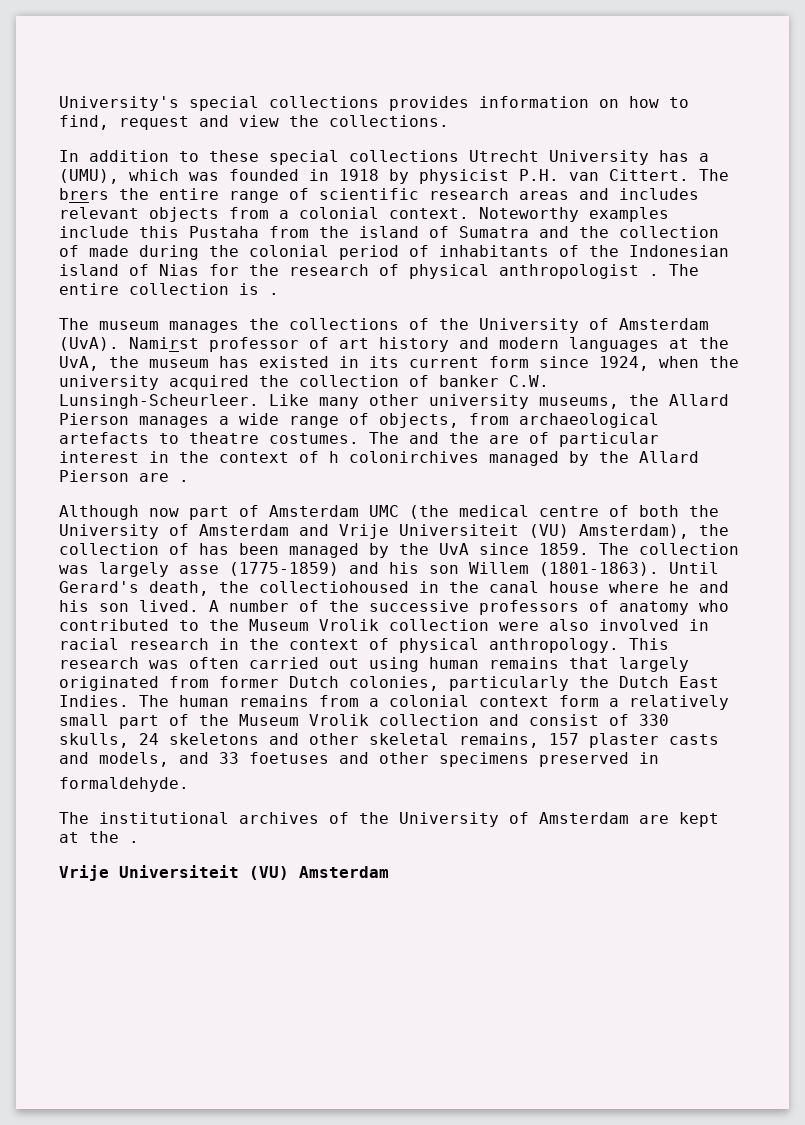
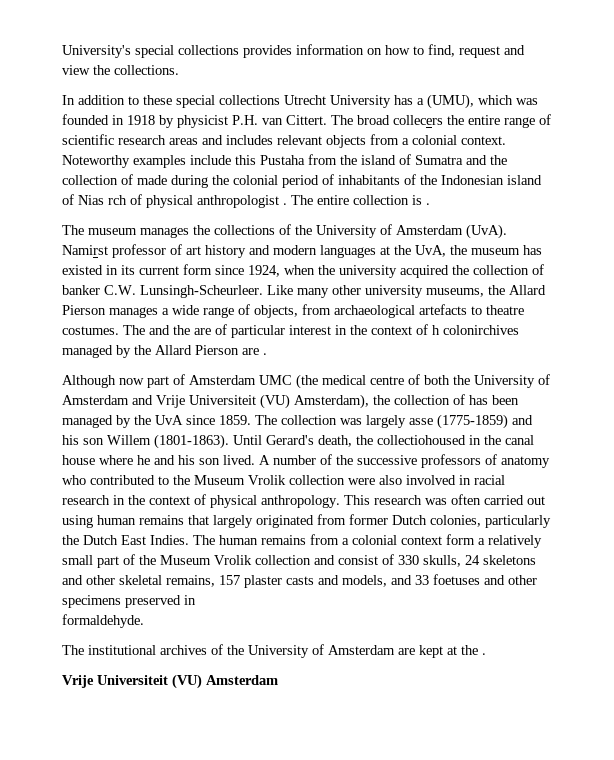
[59,188,109,200] brers -> [357,115,443,125] broad collecers
[209,264,369,276] for the research -> [108,195,127,205] rch

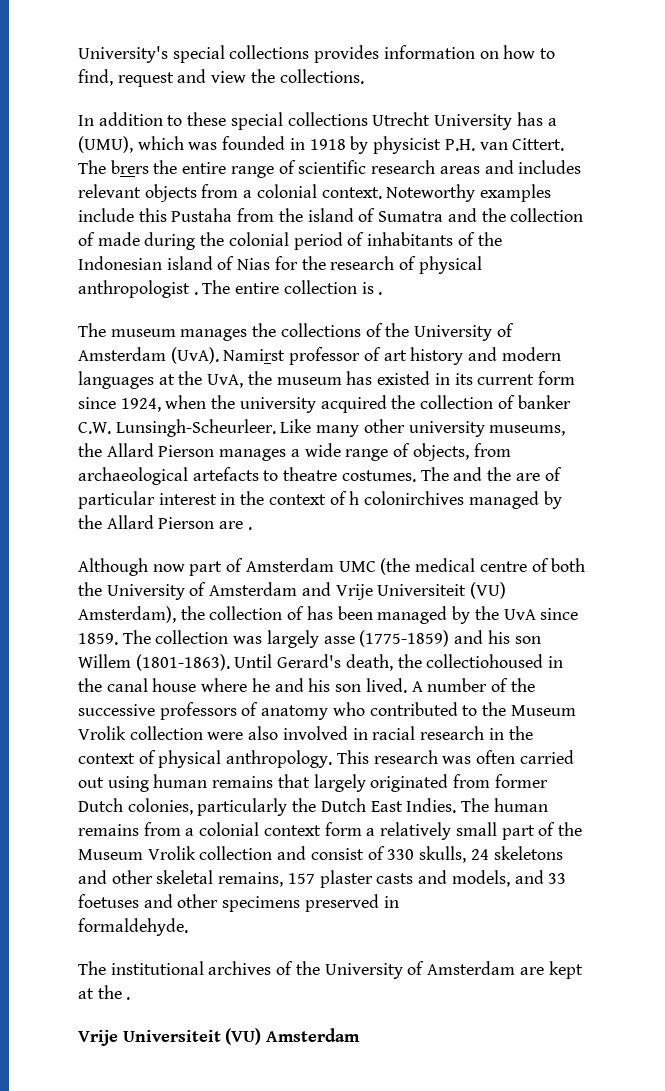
[357,115,443,125] broad collecers -> [110,160,149,174] brers
[108,195,127,205] rch -> [274,256,395,270] for the research

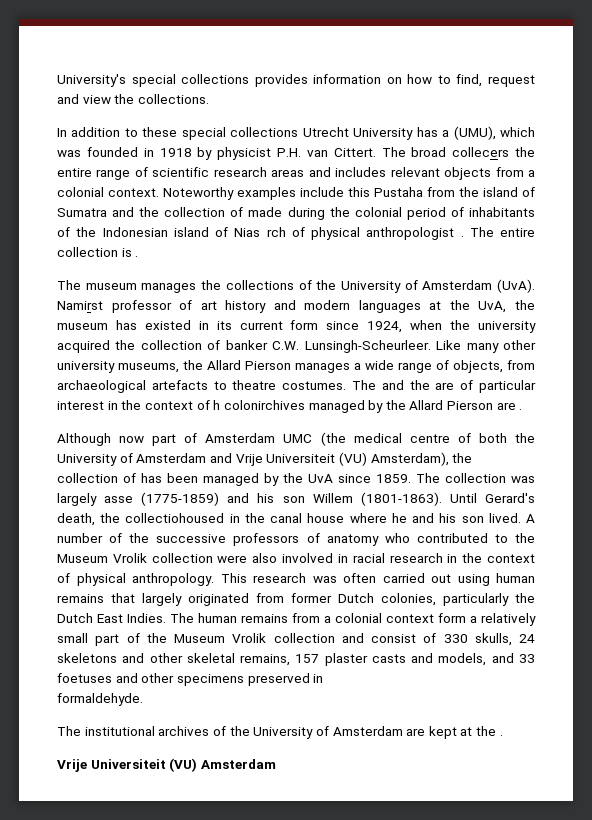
[110,160,149,174] brers -> [411,147,510,157] broad collecers
[274,256,395,270] for the research -> [266,227,286,237] rch

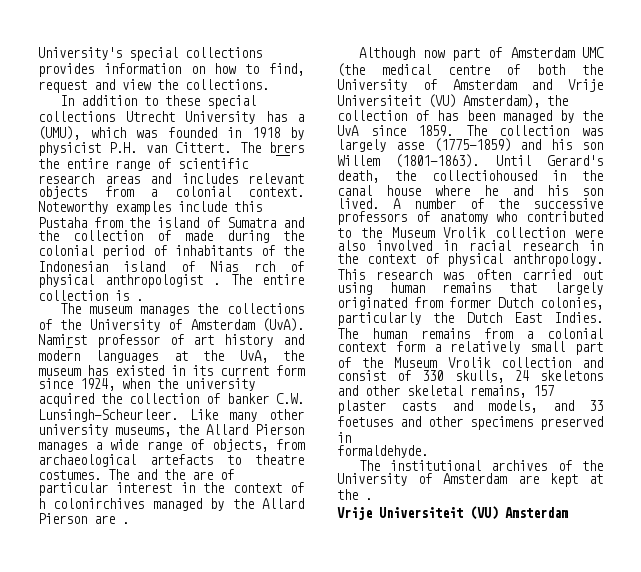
[411,147,510,157] broad collecers -> [269,142,304,153] brers

